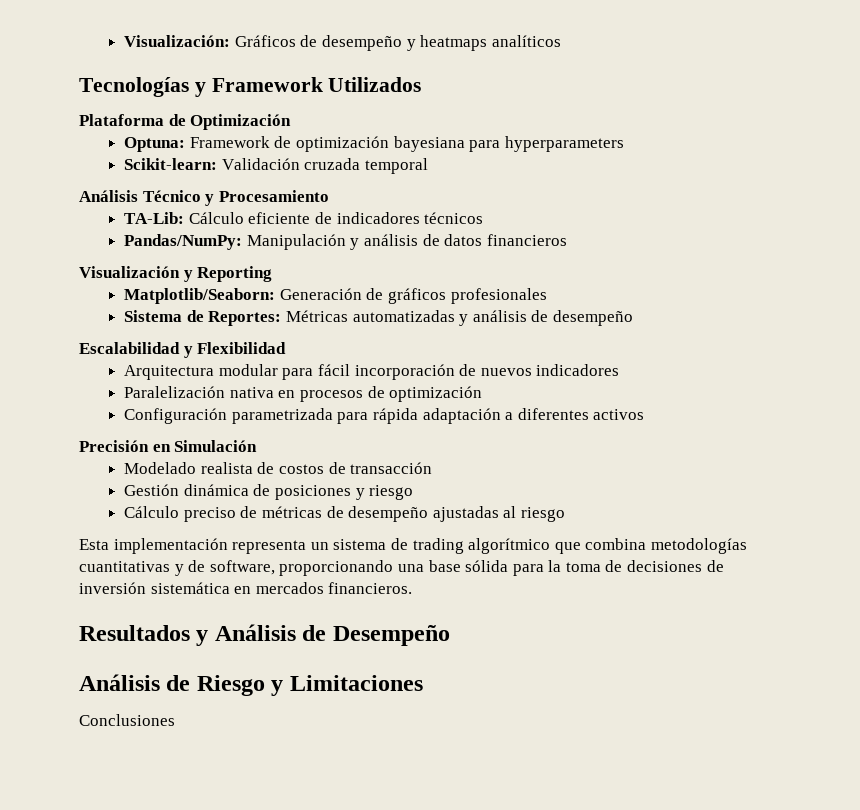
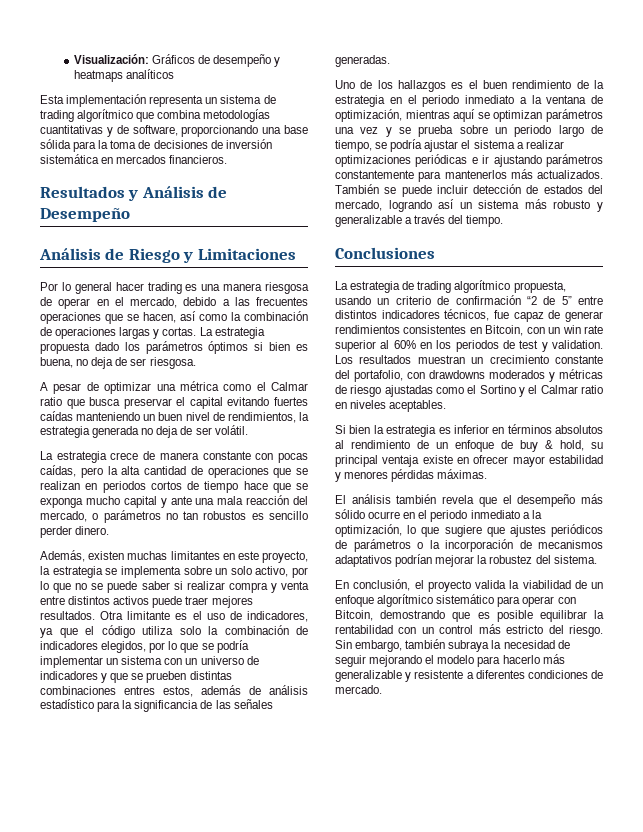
[79,77,422,97] [79,114,292,130] [124,136,624,152] [124,158,429,174] [79,190,329,206] [124,212,484,224] [124,234,567,250] [79,266,273,282] [124,288,547,304] [124,310,634,326] [79,342,287,358] [124,364,620,380] [124,386,483,402] [124,408,645,424] [79,440,258,452] [124,462,433,474] [124,484,414,500] [124,506,566,522] // Tecnologías y Framework Utilizados // Plataforma de Optimización // Optuna: Framework de optimización bayesiana para hyperparameters // Scikit-learn: Validación cruzada temporal // Análisis Técnico y Procesamiento // TA-Lib: Cálculo eficiente de indicadores técnicos // Pandas/NumPy: Manipulación y análisis de datos financieros // Visualización y Reporting // Matplotlib/Seaborn: Generación de gráficos profesionales // Sistema de Reportes: Métricas automatizadas y análisis de desempeño // Escalabilidad y Flexibilidad // Arquitectura modular para fácil incorporación de nuevos indicadores // Paralelización nativa en procesos de optimización // Configuración parametrizada para rápida adaptación a diferentes activos // Precisión en Simulación // Modelado realista de costos de transacción // Gestión dinámica de posiciones y riesgo // Cálculo preciso de métricas de desempeño ajustadas al riesgo -> (174, 74) none
[79,714,175,726] Conclusiones -> [40,282,309,294] [40,297,308,309] [40,311,308,324] [40,327,265,339] [40,341,308,354] [40,357,196,369] [40,381,308,394] [40,397,308,409] [40,411,309,423] [40,425,248,438] [40,451,308,463] [40,465,308,478] [40,481,308,493] [40,495,308,508] [40,510,308,523] [40,526,110,538] [40,550,308,563] [40,566,308,578] [40,581,309,593] [40,596,253,608] [40,611,308,622] [40,625,308,638] [40,640,249,653] [40,656,259,668] [40,671,232,683] [40,685,308,697] [40,699,273,712] [335,55,390,67] [335,80,604,92] [335,95,603,107] [335,109,603,122] [335,125,603,137] [335,139,564,152] [335,154,603,167] [335,169,603,182] [335,184,603,197] [335,199,603,212] [335,214,504,227] [335,247,435,259] [335,280,566,293] [335,295,603,305] [335,309,603,322] [335,325,603,336] [335,340,603,352] [335,355,603,364] [335,369,603,382] [335,385,603,397] [335,400,447,412] [335,424,603,437] [335,440,603,452] [335,455,603,467] [335,469,488,482] [335,494,603,507] [335,509,542,522] [335,524,603,537] [335,539,603,552] [335,554,597,567] [335,579,603,592] [335,594,576,607] [335,610,604,622] [335,624,603,637] [335,639,570,652] [335,654,565,667] [335,670,603,682] [335,685,382,694] Por lo general hacer trading es una manera riesgosa de operar en el mercado, debido a las frecuentes operaciones que se hacen, así como la combinación de operaciones largas y cortas. La estrategia propuesta dado los parámetros óptimos si bien es buena, no deja de ser riesgosa. // A pesar de optimizar una métrica como el Calmar ratio que busca preservar el capital evitando fuertes caídas manteniendo un buen nivel de rendimientos, la estrategia generada no deja de ser volátil. // La estrategia crece de manera constante con pocas caídas, pero la alta cantidad de operaciones que se realizan en periodos cortos de tiempo hace que se exponga mucho capital y ante una mala reacción del mercado, o parámetros no tan robustos es sencillo perder dinero. // Además, existen muchas limitantes en este proyecto, la estrategia se implementa sobre un solo activo, por lo que no se puede saber si realizar compra y venta entre distintos activos puede traer mejores resultados. Otra limitante es el uso de indicadores, ya que el código utiliza solo la combinación de indicadores elegidos, por lo que se podría implementar un sistema con un universo de indicadores y que se prueben distintas combinaciones entres estos, además de análisis estadístico para la significancia de las señales generadas. // Uno de los hallazgos es el buen rendimiento de la estrategia en el periodo inmediato a la ventana de optimización, mientras aquí se optimizan parámetros una vez y se prueba sobre un periodo largo de tiempo, se podría ajustar el sistema a realizar optimizaciones periódicas e ir ajustando parámetros constantemente para mantenerlos más actualizados. También se puede incluir detección de estados del mercado, logrando así un sistema más robusto y generalizable a través del tiempo. // Conclusiones // La estrategia de trading algorítmico propuesta, usando un criterio de confirmación “2 de 5” entre distintos indicadores técnicos, fue capaz de generar rendimientos consistentes en Bitcoin, con un win rate superior al 60% en los periodos de test y validation. Los resultados muestran un crecimiento constante del portafolio, con drawdowns moderados y métricas de riesgo ajustadas como el Sortino y el Calmar ratio en niveles aceptables. // Si bien la estrategia es inferior en términos absolutos al rendimiento de un enfoque de buy & hold, su principal ventaja existe en ofrecer mayor estabilidad y menores pérdidas máximas. // El análisis también revela que el desempeño más sólido ocurre en el periodo inmediato a la optimización, lo que sugiere que ajustes periódicos de parámetros o la incorporación de mecanismos adaptativos podrían mejorar la robustez del sistema. // En conclusión, el proyecto valida la viabilidad de un enfoque algorítmico sistemático para operar con Bitcoin, demostrando que es posible equilibrar la rentabilidad con un control más estricto del riesgo. Sin embargo, también subraya la necesidad de seguir mejorando el modelo para hacerlo más generalizable y resistente a diferentes condiciones de mercado.

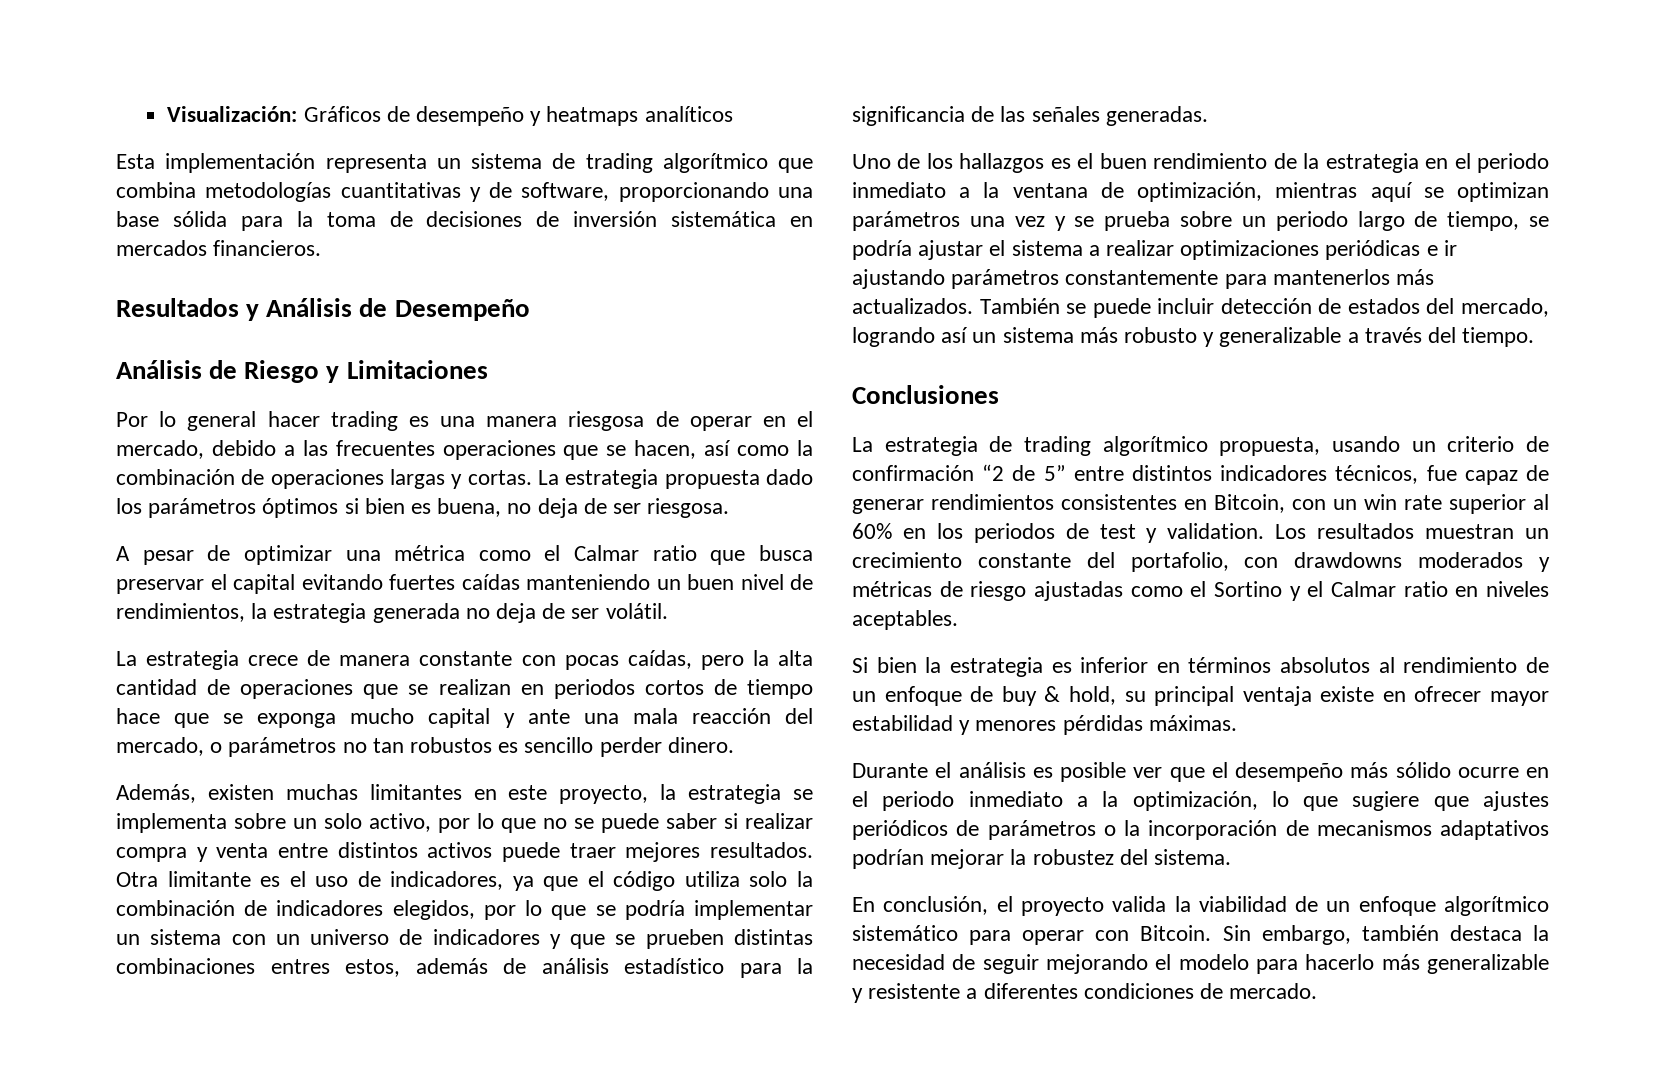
[335,494,475,504] El análisis también revela -> [852,762,1163,782] Durante el análisis es posible ver
[335,610,604,622] [335,624,603,637] Bitcoin, demostrando que es posible equilibrar la rentabilidad con un control más estricto del riesgo. -> [1140,925,1212,941] Bitcoin.
[448,640,490,652] subraya -> [1449,925,1522,941] destaca

